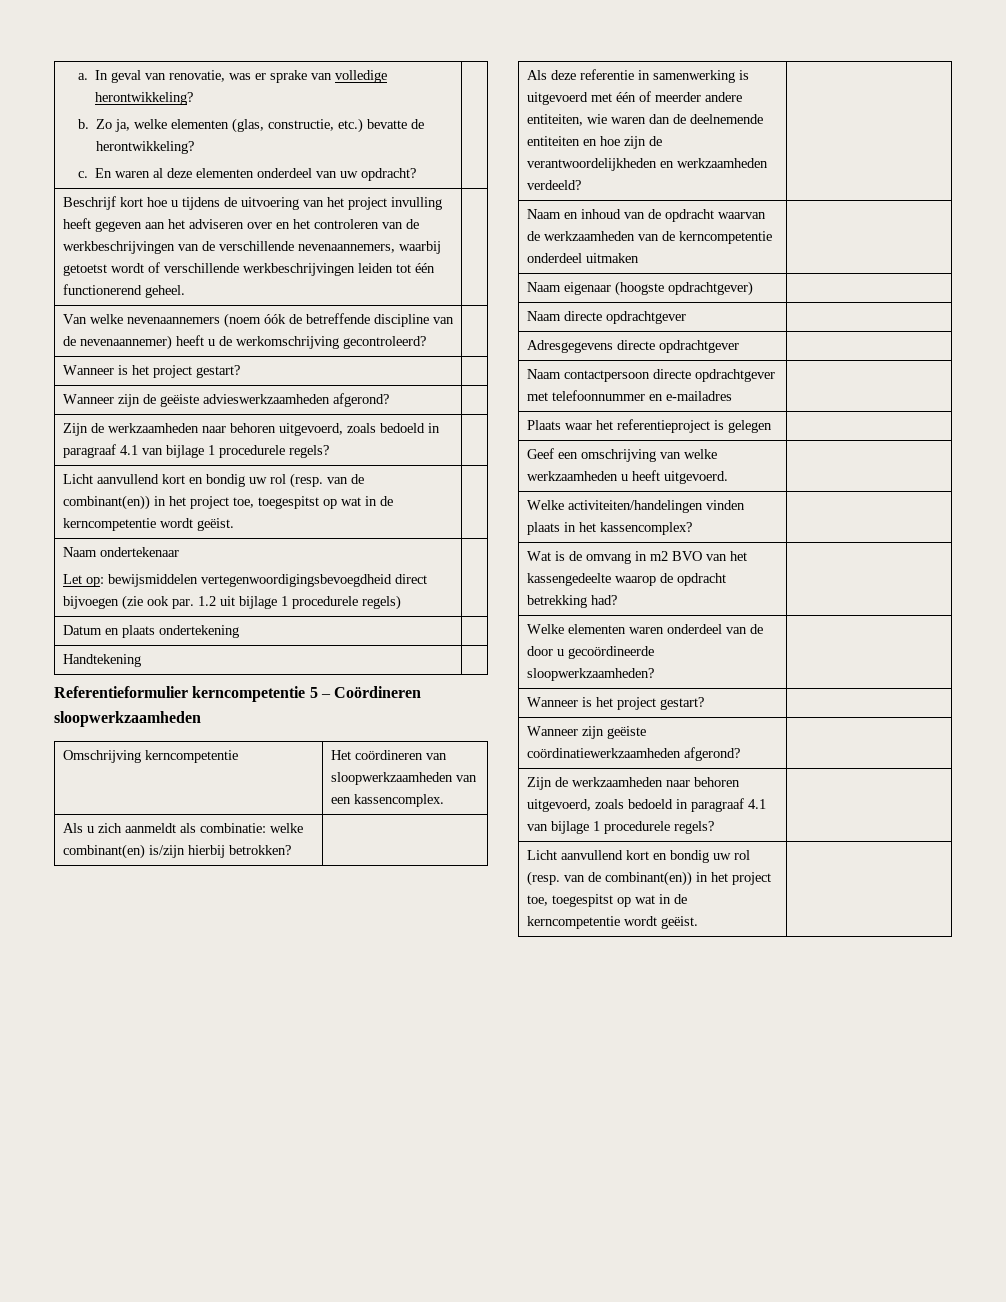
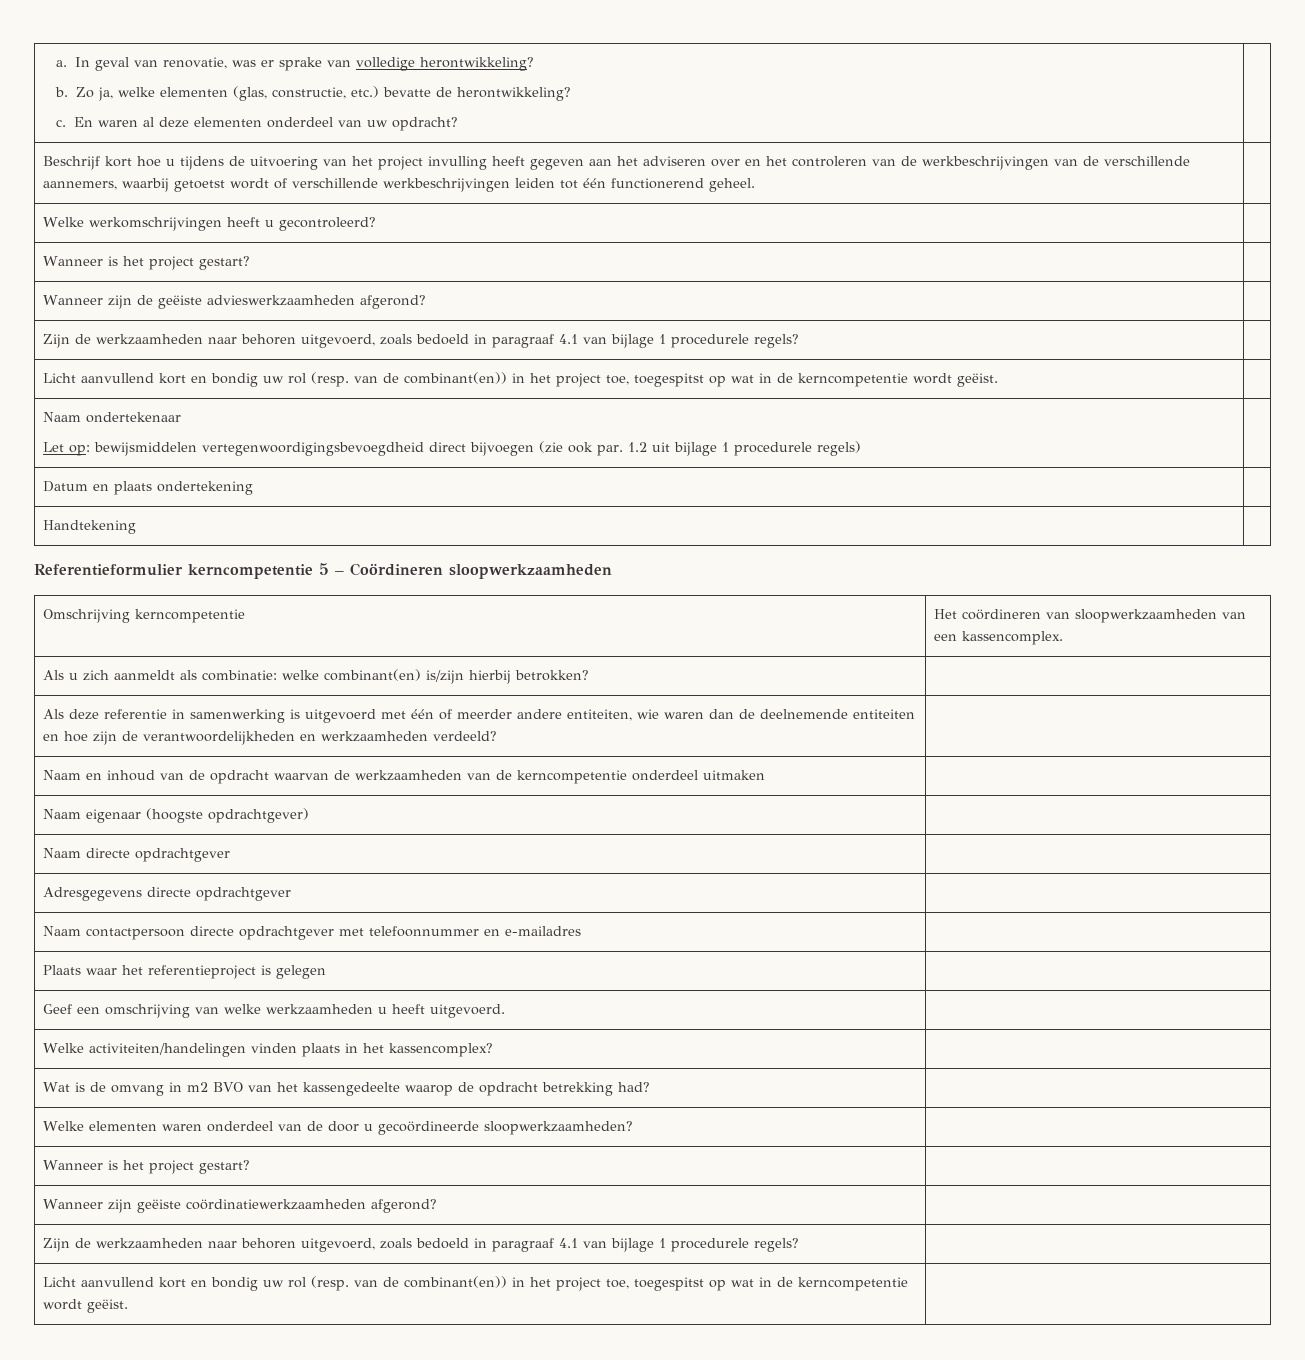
[297,244,395,253] nevenaannemers, -> [43,181,118,190] aannemers,
[62,313,454,328] [62,335,339,350] Van welke nevenaannemers (noem óók de betreffende discipline van de nevenaannemer) heeft u de werkomschrijving -> [43,217,275,231] Welke werkomschrijvingen heeft u

